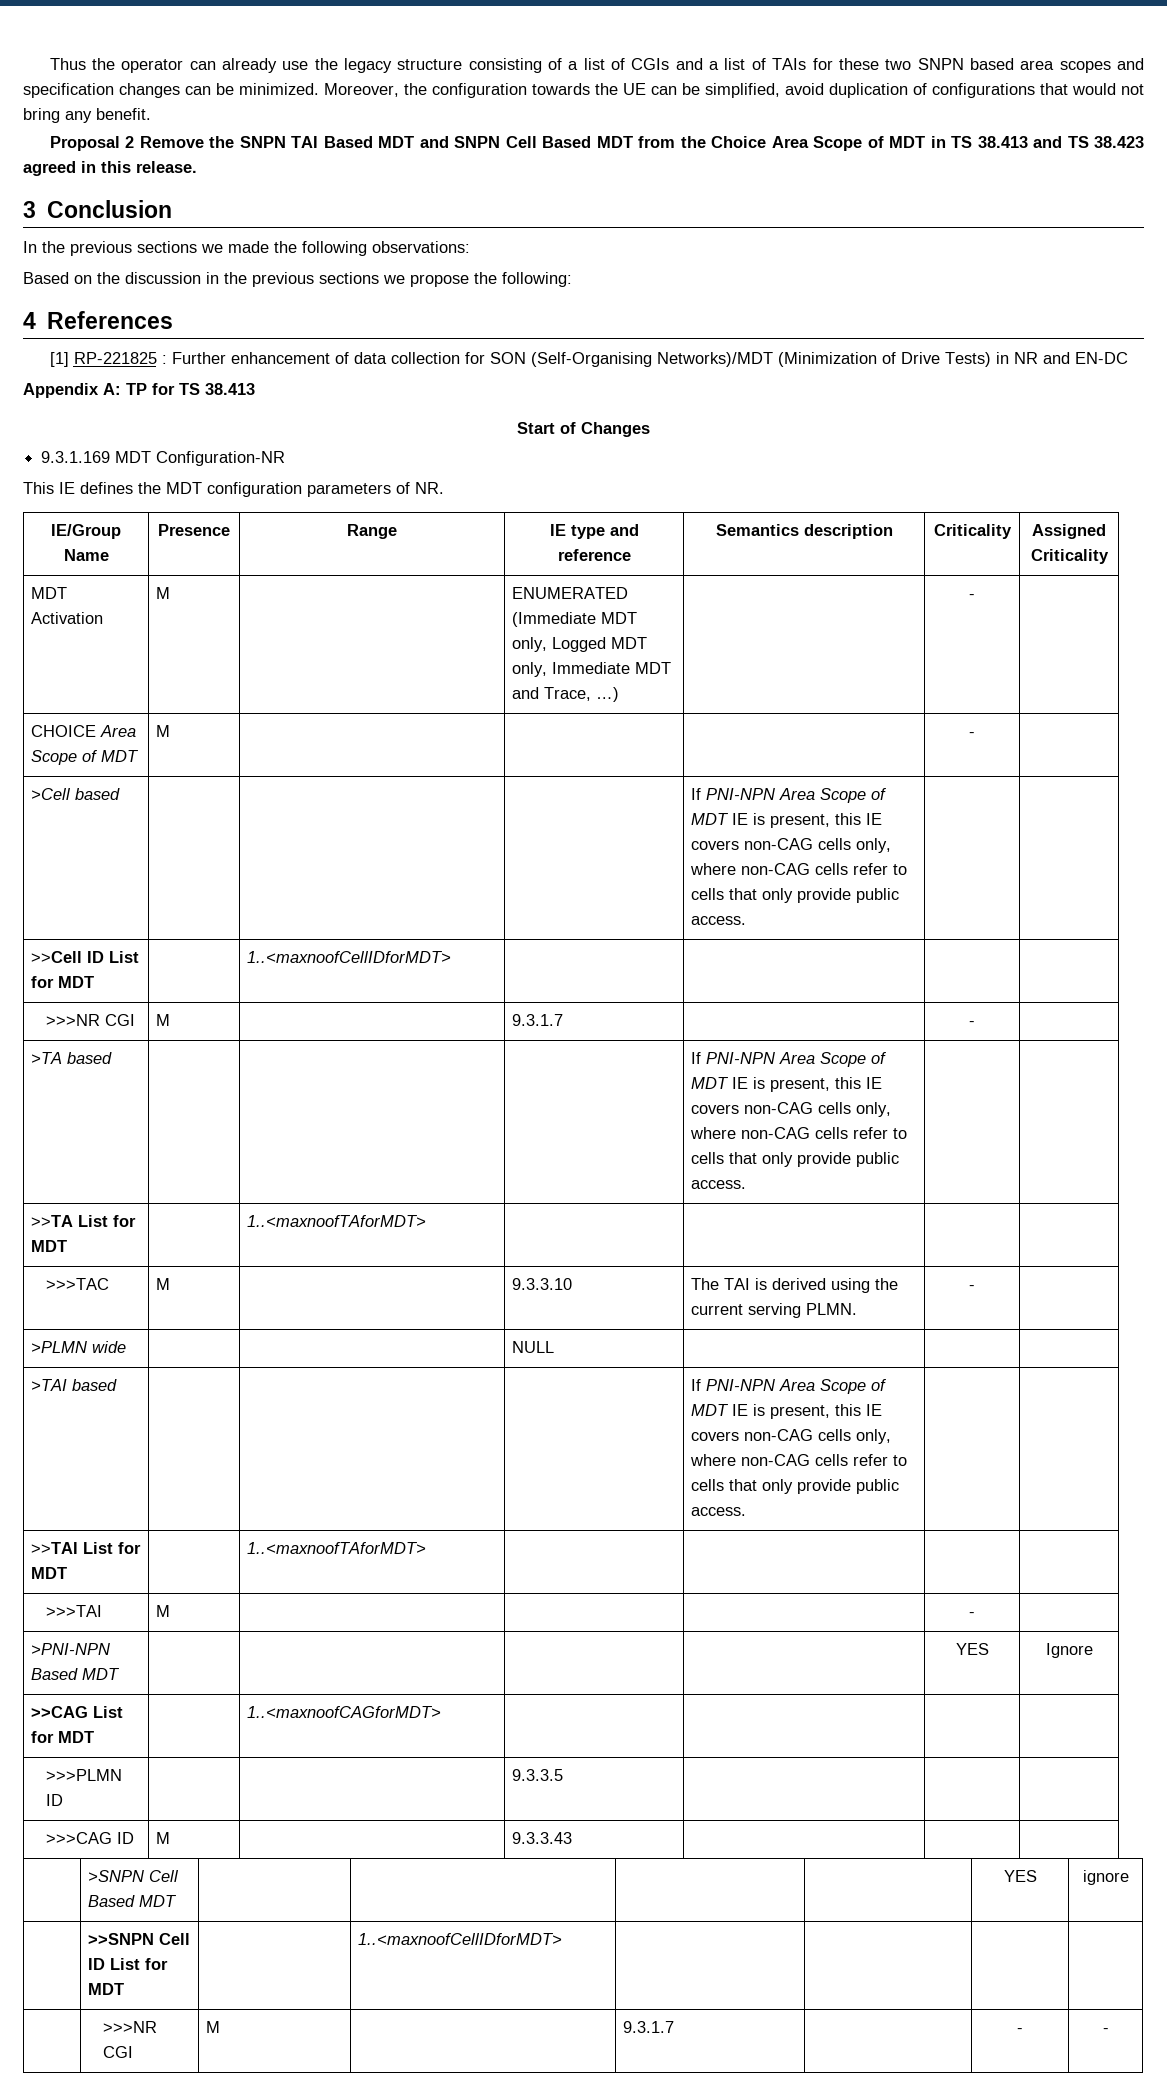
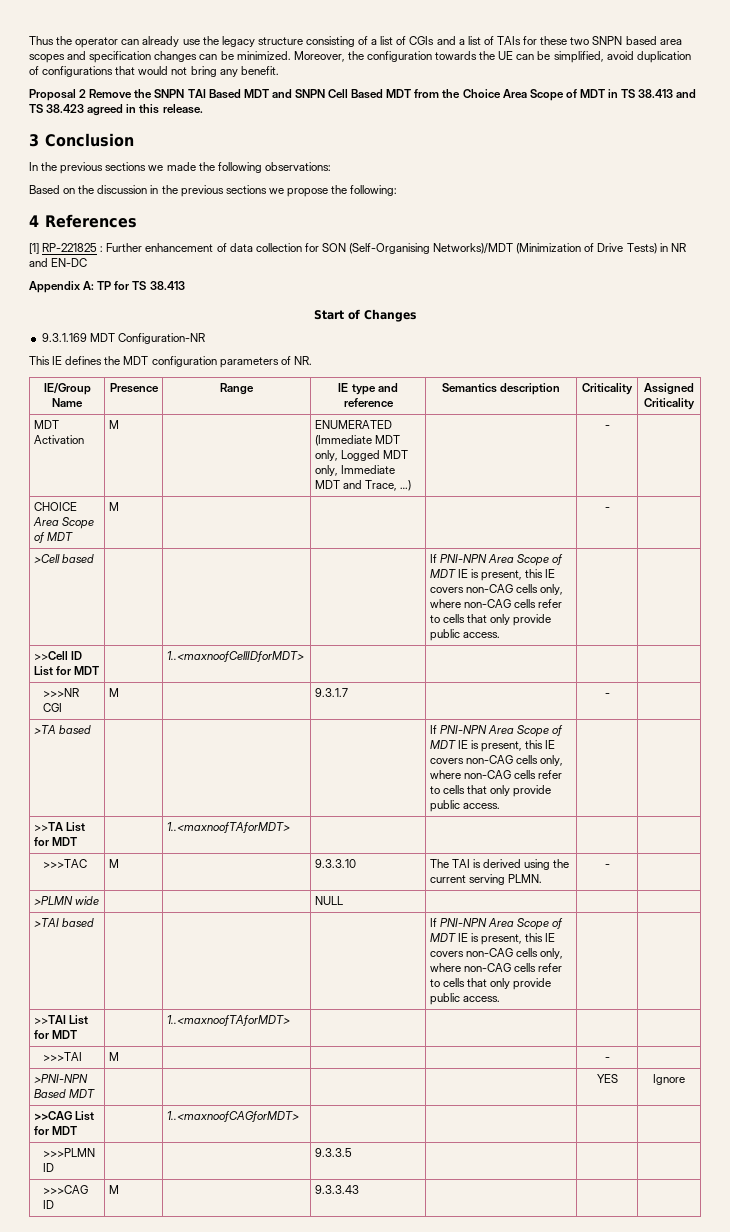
[88,1870,180,1882] [88,1895,178,1907] [1003,1870,1037,1882] [1082,1870,1129,1885] [88,1933,191,1945] [88,1958,169,1970] [88,1983,125,1995] [358,1933,563,1945] [102,2021,157,2033] [102,2046,133,2058] [206,2021,221,2033] [623,2021,675,2033] [1016,2028,1023,2033] [1102,2028,1109,2033] // | >SNPN Cell Based MDT | | | | | YES | ignore // | >>SNPN Cell ID List for MDT | | 1..<maxnoofCellIDforMDT> | | | | // | >>>NR CGI | M | | 9.3.1.7 | | - | - -> (359, 1189) none

